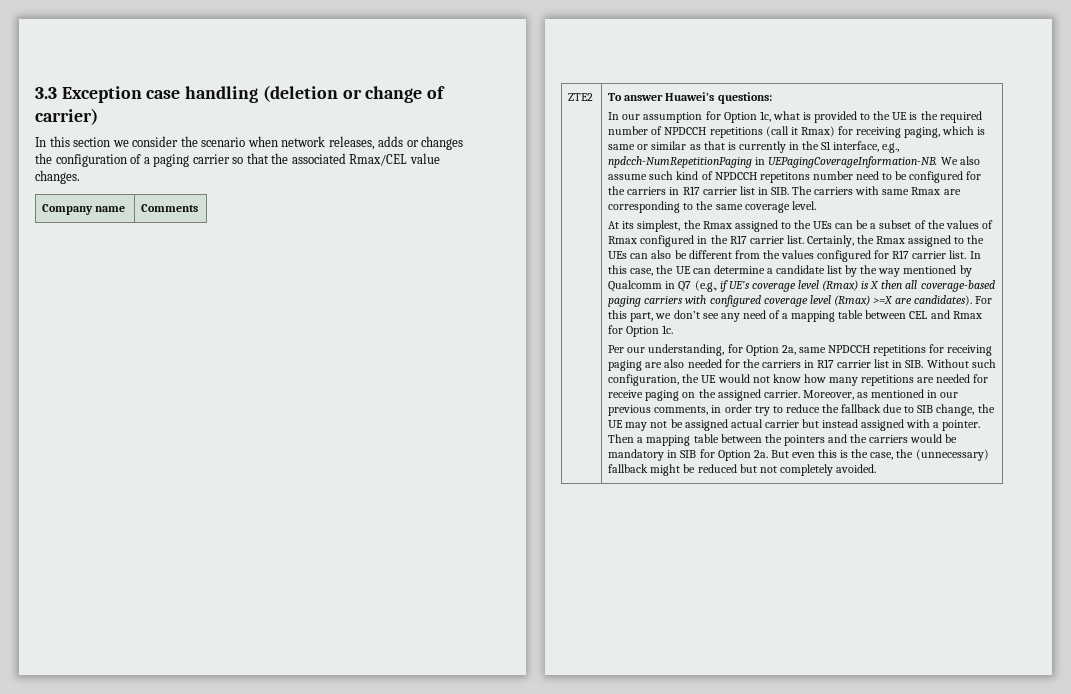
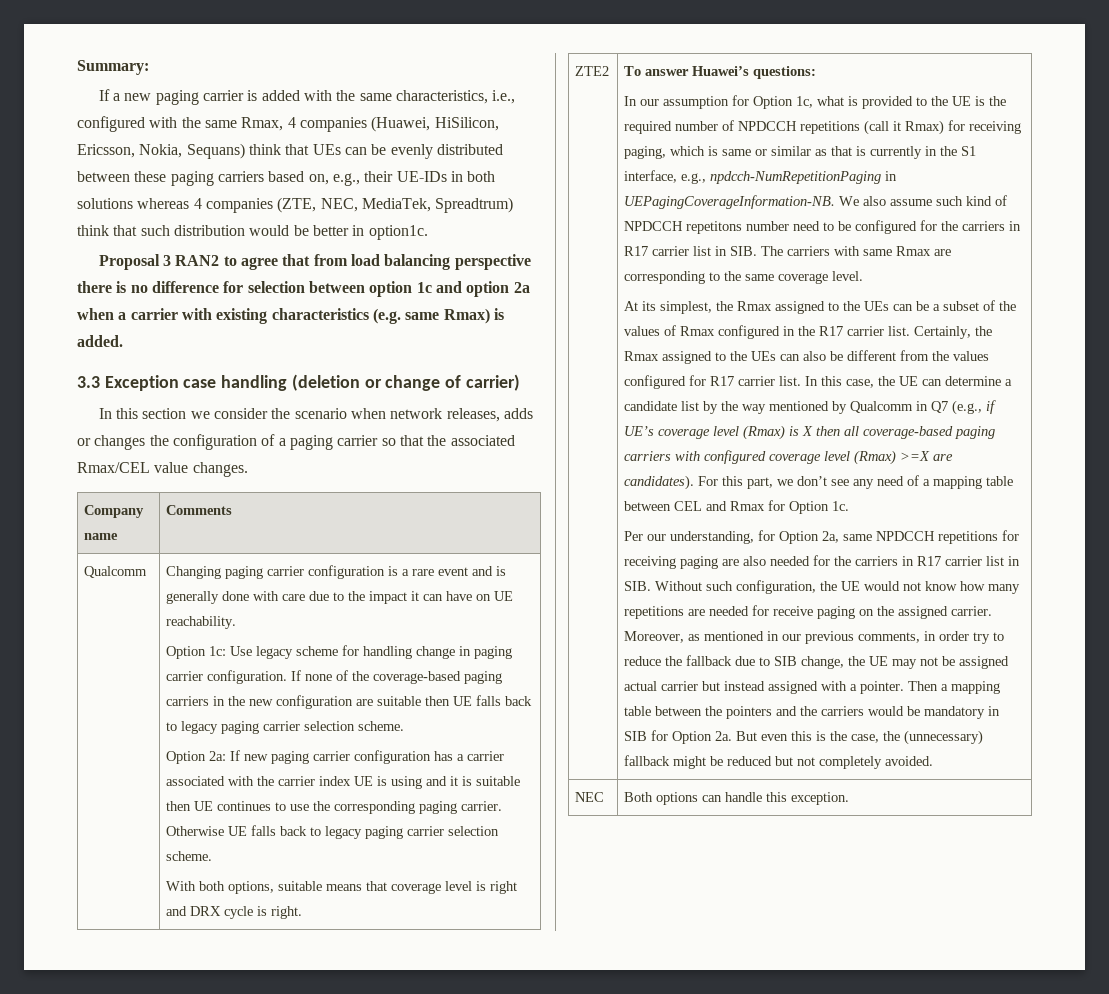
(35, 93) none -> [77,60,149,75] [98,89,516,105] [77,116,499,132] [77,143,503,159] [77,171,496,186] [77,197,514,213] [77,225,428,240] [98,254,531,270] [77,281,530,297] [77,308,504,324] [77,335,123,347] Summary: // If a new paging carrier is added with the same characteristics, i.e., configured with the same Rmax, 4 companies (Huawei, HiSilicon, Ericsson, Nokia, Sequans) think that UEs can be evenly distributed between these paging carriers based on, e.g., their UE-IDs in both solutions whereas 4 companies (ZTE, NEC, MediaTek, Spreadtrum) think that such distribution would be better in option1c. // Proposal 3 RAN2 to agree that from load balancing perspective there is no difference for selection between option 1c and option 2a when a carrier with existing characteristics (e.g. same Rmax) is added. //
(199, 208) none -> [84,566,148,578] [166,565,507,579] [166,591,514,604] [166,616,237,629] [166,645,513,659] [166,670,503,684] [166,695,533,709] [166,721,405,734] [166,750,505,764] [166,776,521,789] [166,801,503,814] [166,825,500,839] [166,851,213,861] [166,881,518,894] [166,906,303,919] // Qualcomm | Changing paging carrier configuration is a rare event and is generally done with care due to the impact it can have on UE reachability. // Option 1c: Use legacy scheme for handling change in paging carrier configuration. If none of the coverage-based paging carriers in the new configuration are suitable then UE falls back to legacy paging carrier selection scheme. // Option 2a: If new paging carrier configuration has a carrier associated with the carrier index UE is using and it is suitable then UE continues to use the corresponding paging carrier. Otherwise UE falls back to legacy paging carrier selection scheme. // With both options, suitable means that coverage level is right and DRX cycle is right.
(876, 468) none -> [575,792,605,802] [624,792,850,805] // NEC | Both options can handle this exception.

